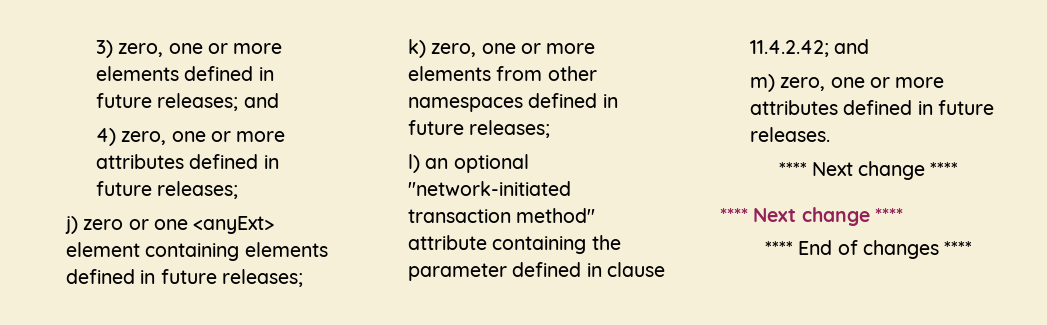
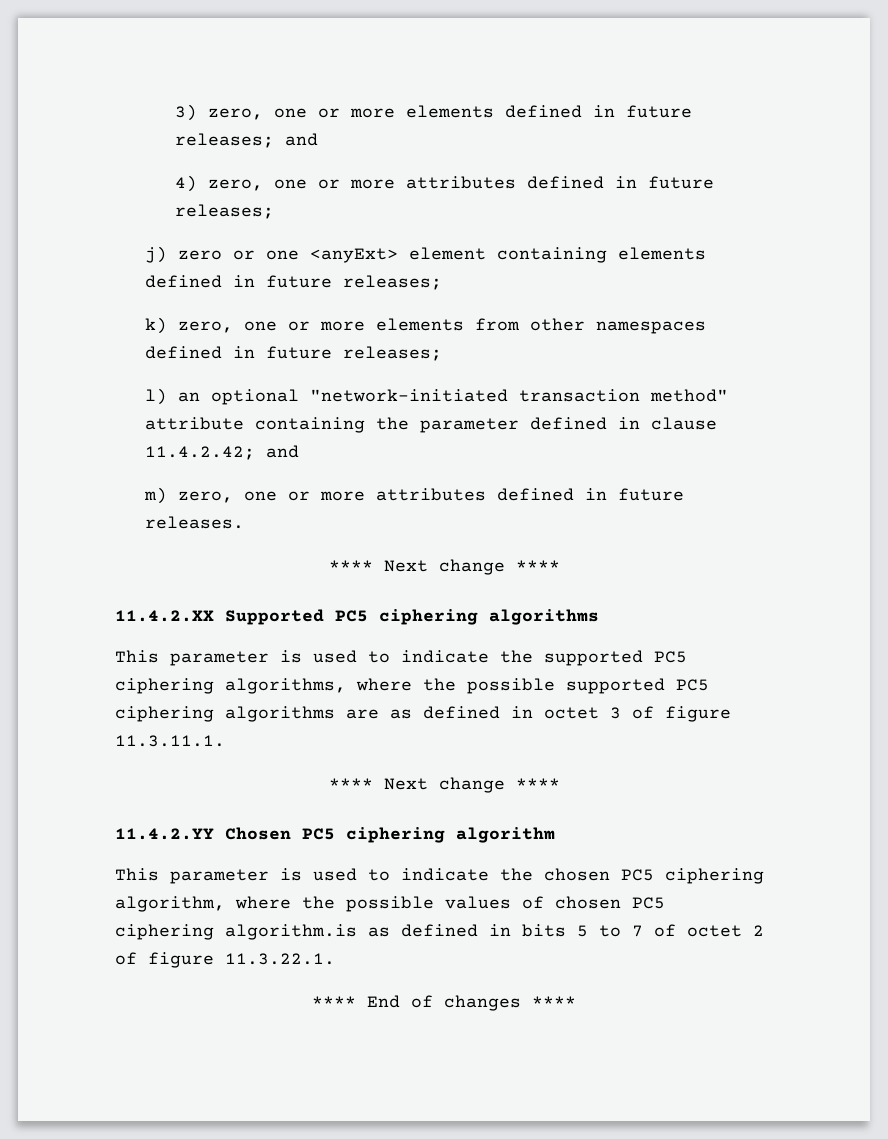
[720,207,903,226] **** Next change **** -> [115,609,599,625] [115,650,687,666] [115,678,709,694] [115,706,731,722] [115,735,225,747] [328,777,560,793] [115,827,555,843] [115,868,764,884] [115,896,665,912] [115,924,764,940] [115,952,335,968] 11.4.2.XX Supported PC5 ciphering algorithms // This parameter is used to indicate the supported PC5 ciphering algorithms, where the possible supported PC5 ciphering algorithms are as defined in octet 3 of figure 11.3.11.1. // **** Next change **** // 11.4.2.YY Chosen PC5 ciphering algorithm // This parameter is used to indicate the chosen PC5 ciphering algorithm, where the possible values of chosen PC5 ciphering algorithm.is as defined in bits 5 to 7 of octet 2 of figure 11.3.22.1.

